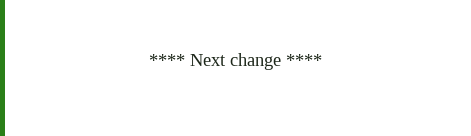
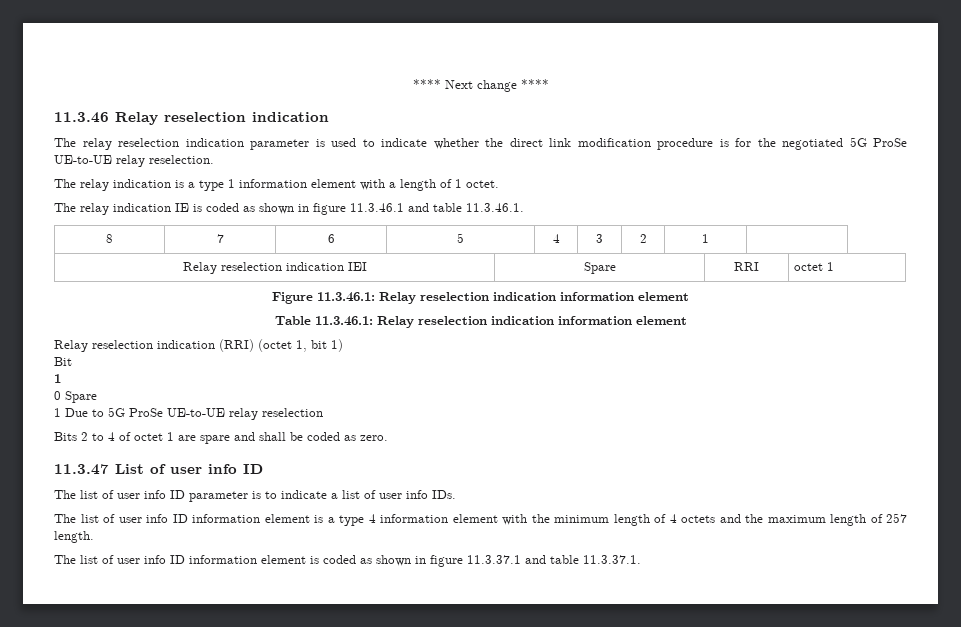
(322, 60) none -> [54,112,329,125] [54,137,907,150] [54,155,214,167] [54,179,499,191] [54,203,524,215] [106,234,113,243] [216,234,224,243] [327,234,335,243] [456,233,464,243] [552,234,560,243] [596,234,603,243] [639,234,647,243] [702,234,709,243] [182,262,367,274] [583,262,616,274] [734,262,759,271] [793,262,834,271] [272,292,689,304] [274,316,687,328] [54,339,343,352] [54,357,72,366] [54,374,61,383] [54,391,97,403] [54,407,323,420] [54,432,388,444] [54,464,263,475] [54,490,456,502] [54,513,907,526] [54,531,94,543] [54,555,641,567] // 11.3.46 Relay reselection indication // The relay reselection indication parameter is used to indicate whether the direct link modification procedure is for the negotiated 5G ProSe UE-to-UE relay reselection. // The relay indication is a type 1 information element with a length of 1 octet. // The relay indication IE is coded as shown in figure 11.3.46.1 and table 11.3.46.1. // 8 | 7 | 6 | 5 | 4 | 3 | 2 | 1 | // Relay reselection indication IEI | Spare | RRI | octet 1 // Figure 11.3.46.1: Relay reselection indication information element // Table 11.3.46.1: Relay reselection indication information element // Relay reselection indication (RRI) (octet 1, bit 1) // Bit // 1 // 0 Spare // 1 Due to 5G ProSe UE-to-UE relay reselection // Bits 2 to 4 of octet 1 are spare and shall be coded as zero. // 11.3.47 List of user info ID // The list of user info ID parameter is to indicate a list of user info IDs. // The list of user info ID information element is a type 4 information element with the minimum length of 4 octets and the maximum length of 257 length. // The list of user info ID information element is coded as shown in figure 11.3.37.1 and table 11.3.37.1.

